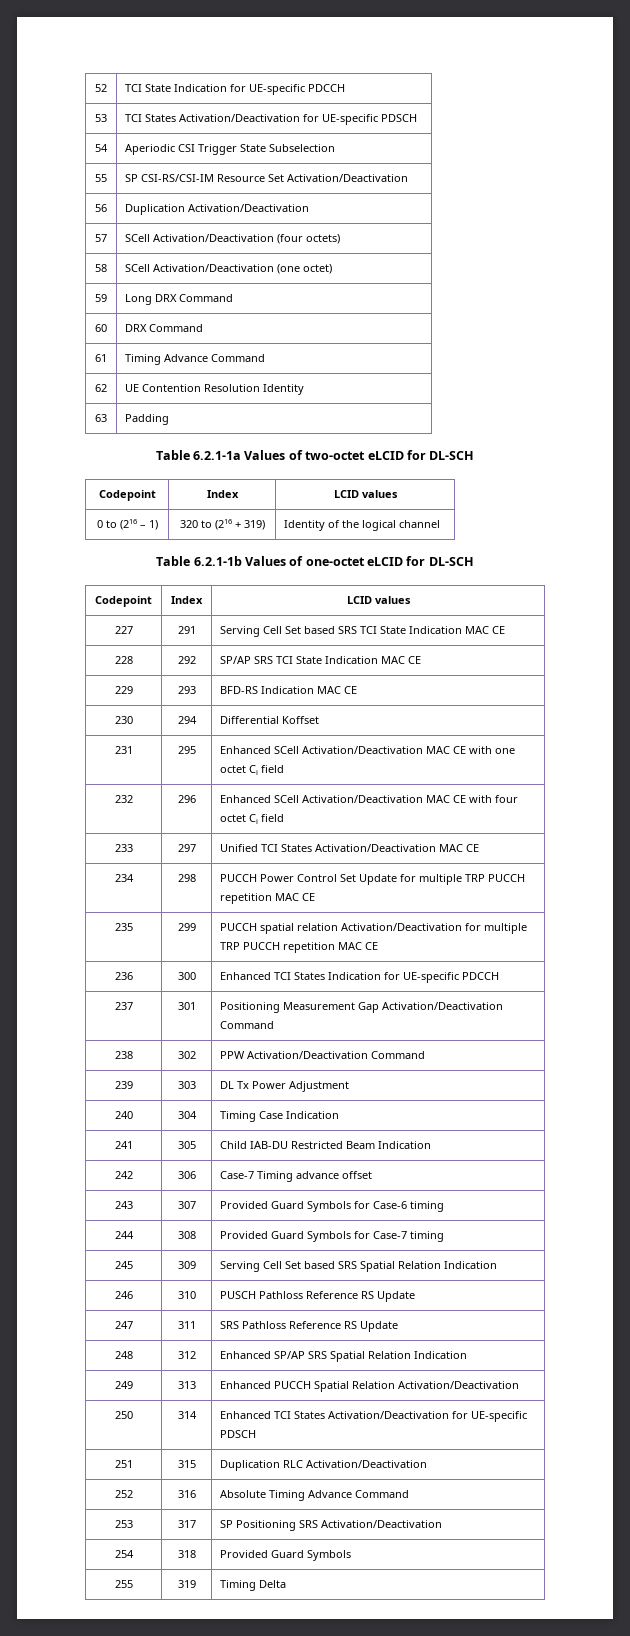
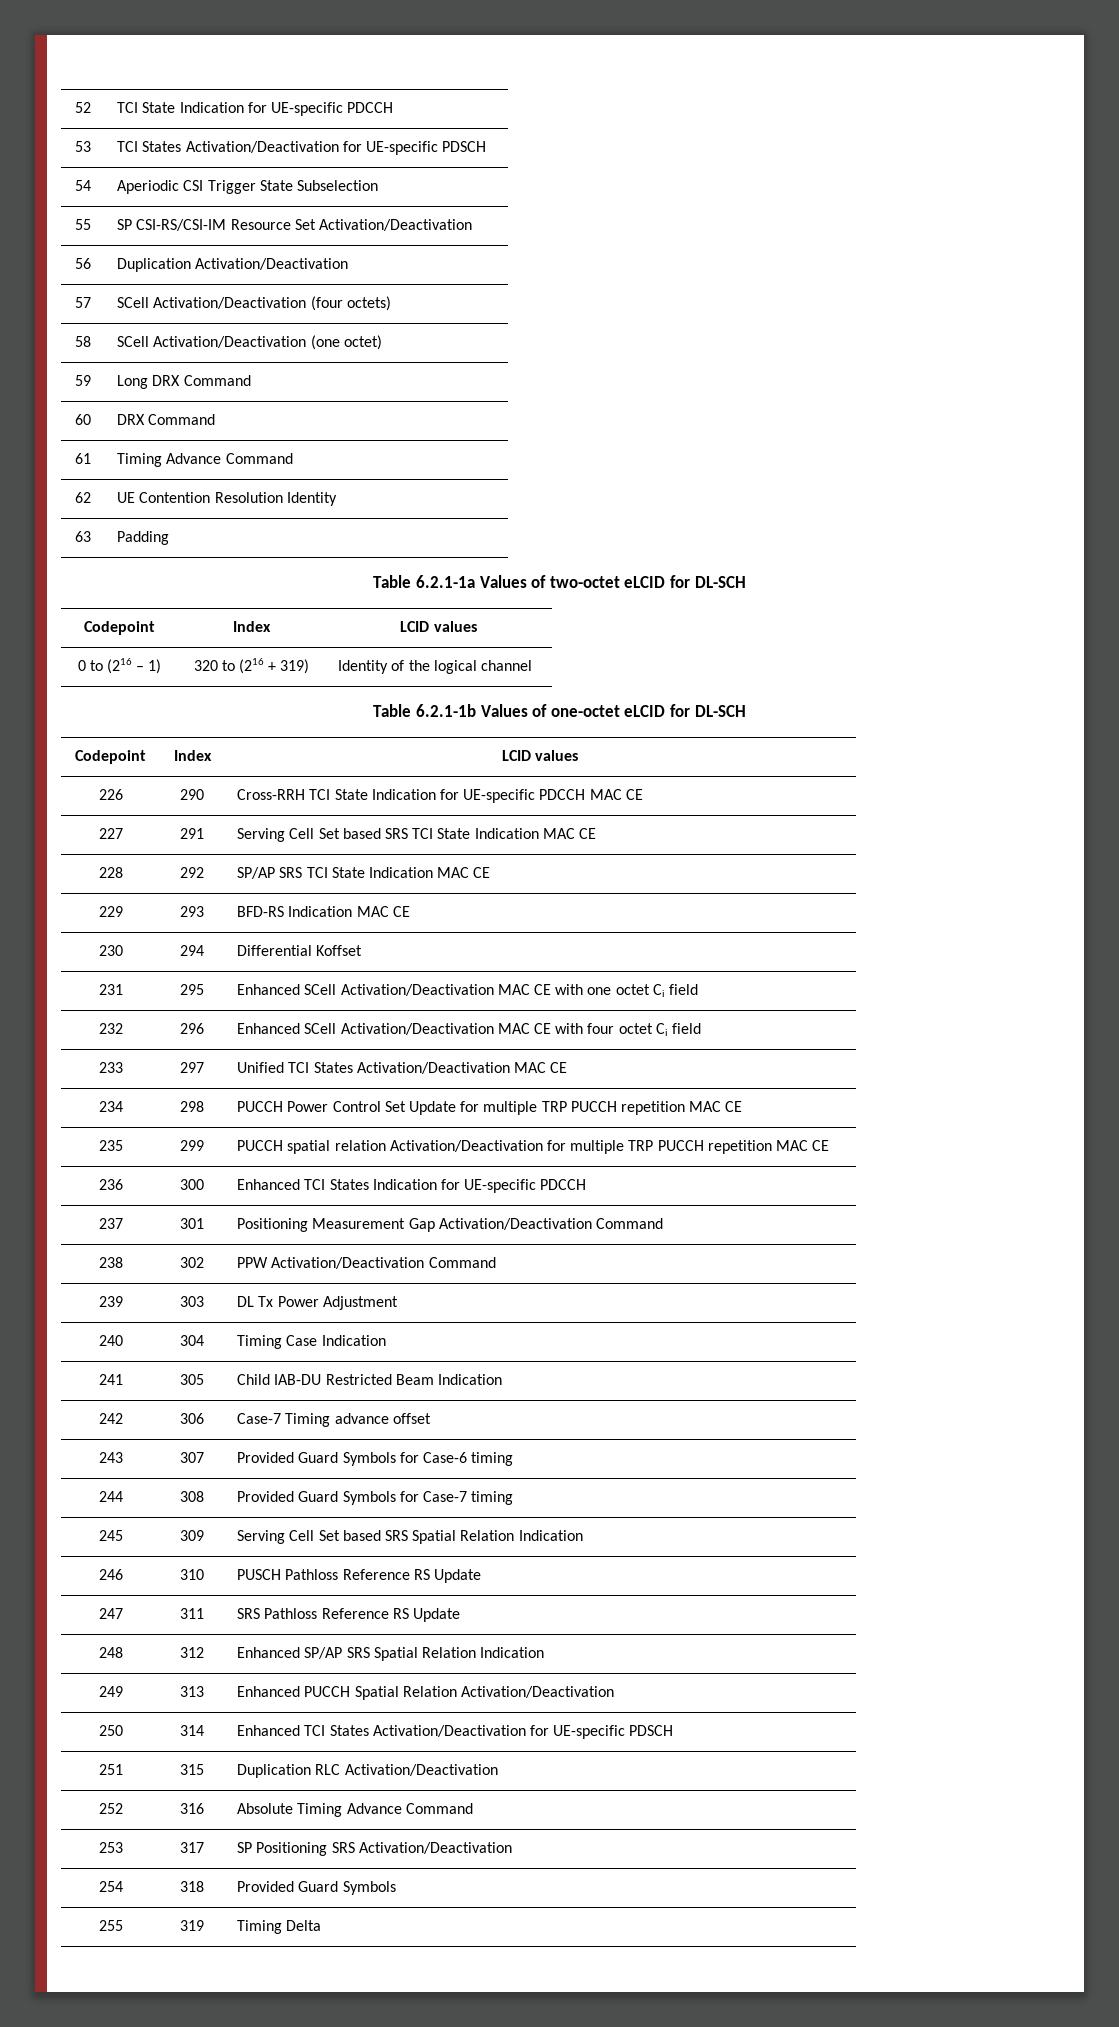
(411, 600) none -> [98,789,123,800] [180,789,204,800] [237,789,643,803] // 226 | 290 | Cross-RRH TCI State Indication for UE-specific PDCCH MAC CE

